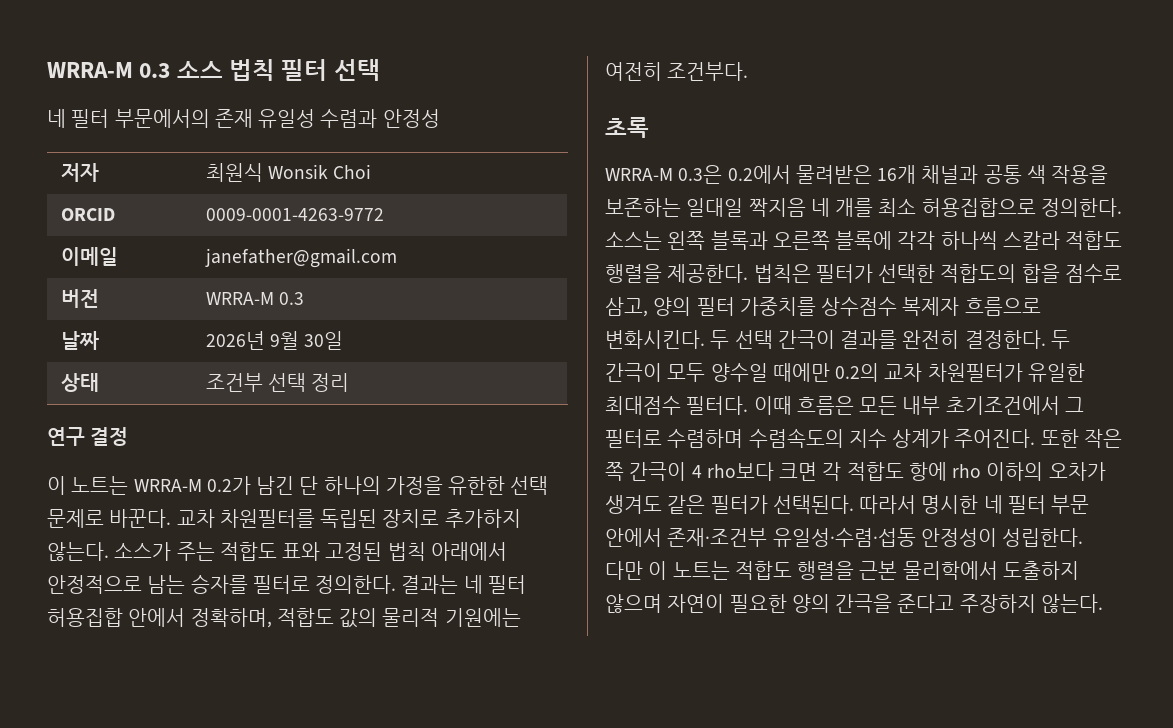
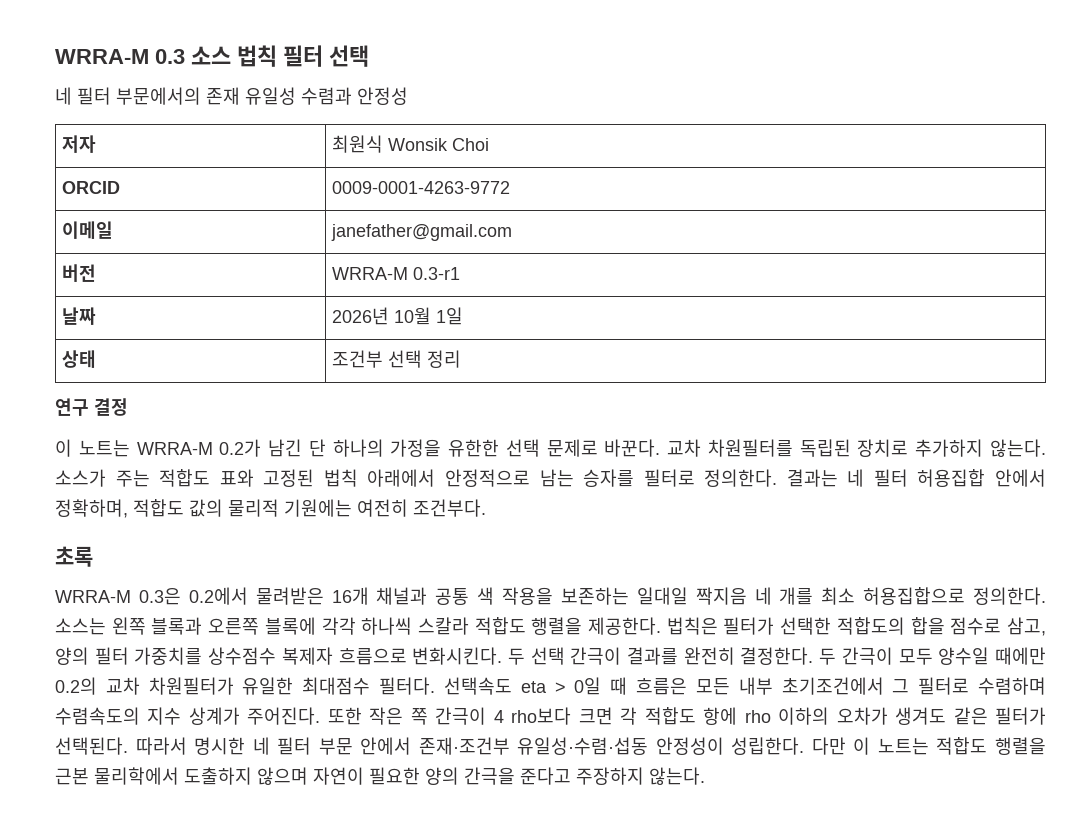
[278,292,304,305] 0.3 -> [413,267,461,280] 0.3-r1
[269,331,344,350] 9월 30일 -> [394,307,464,325] 10월 1일
[753,396,792,415] 이때 -> [443,677,628,695] 선택속도 eta > 0일 때

